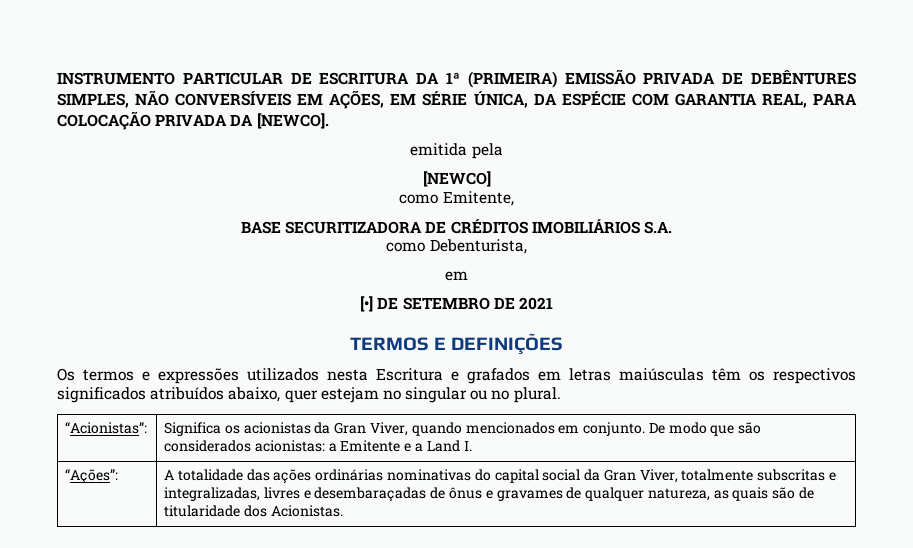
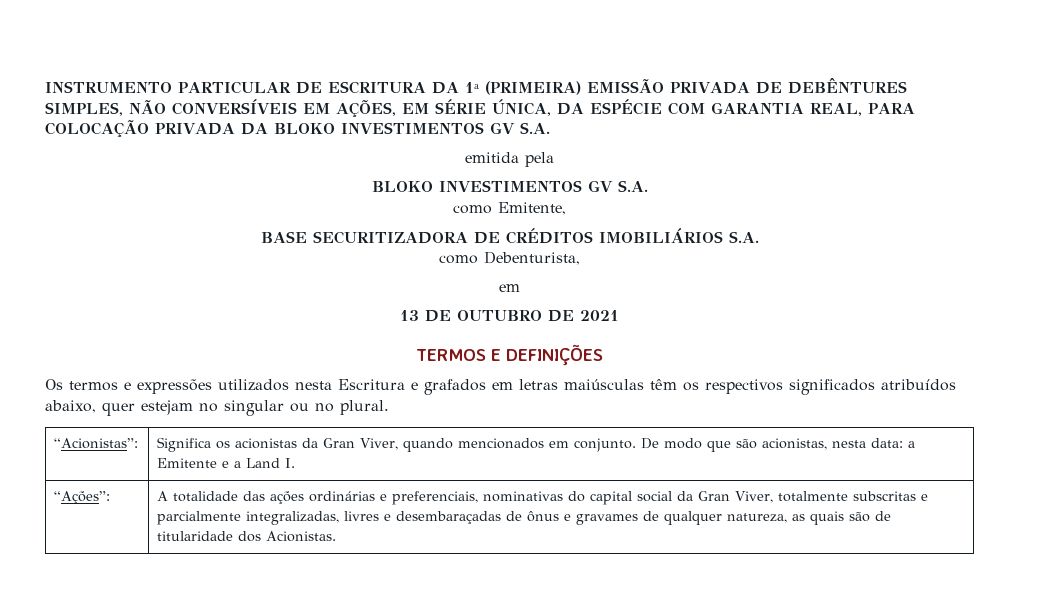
[256,113,329,129] [410,143,503,159] [422,171,491,187] [NEWCO]. // emitida pela // [NEWCO] -> [273,122,550,134] [465,152,554,167] [371,180,648,192] BLOKO INVESTIMENTOS GV S.A. // emitida pela // BLOKO INVESTIMENTOS GV S.A.
[360,296,490,312] [•] DE SETEMBRO -> [400,310,542,322] 13 DE OUTUBRO
[164,440,325,452] considerados acionistas: -> [762,438,904,450] acionistas, nesta data:
(384, 475) none -> [380,491,479,505] e preferenciais,
(837, 476) none -> [157,511,242,525] parcialmente

